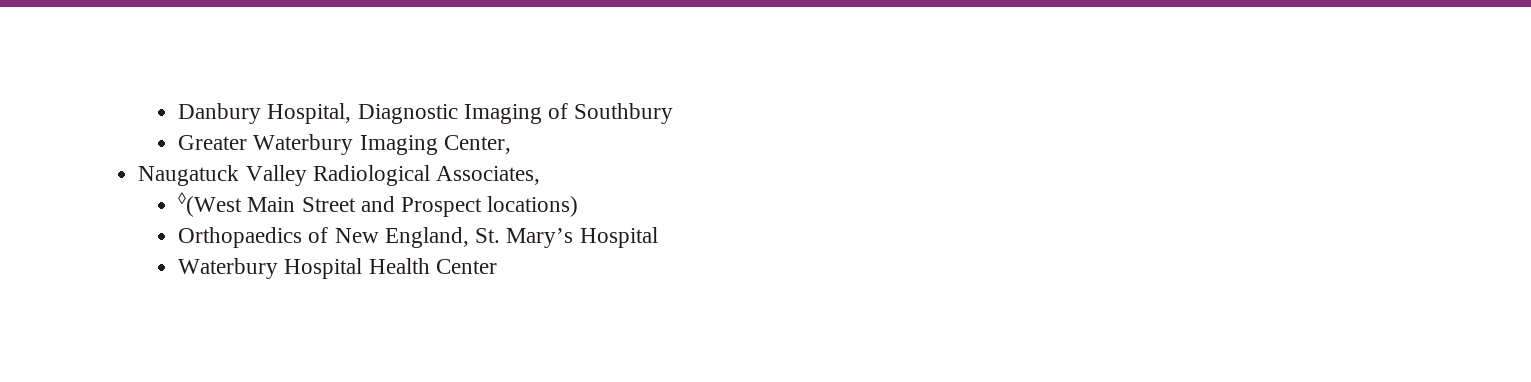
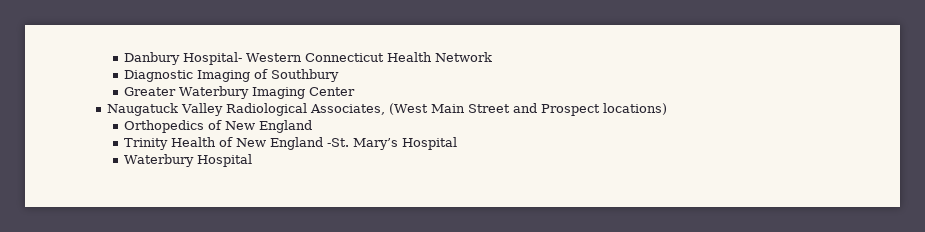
[267,103,352,124] Hospital, -> [183,52,493,65] Hospital- Western Connecticut Health Network //
[443,135,511,154] Center, -> [309,87,356,96] Center
[178,192,243,217] // ◊(West -> [388,103,428,115] (West
[178,227,501,248] Orthopaedics of New England, St. -> [124,120,313,133] [124,137,350,150] Orthopedics of New England // Trinity Health of New England -St.
[368,258,497,274] Health Center -> (253, 160) none

